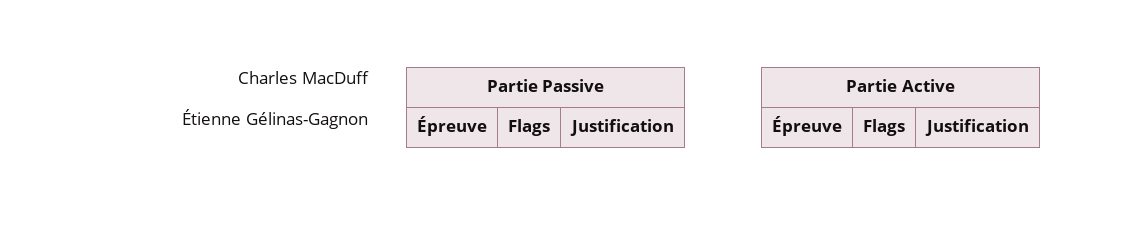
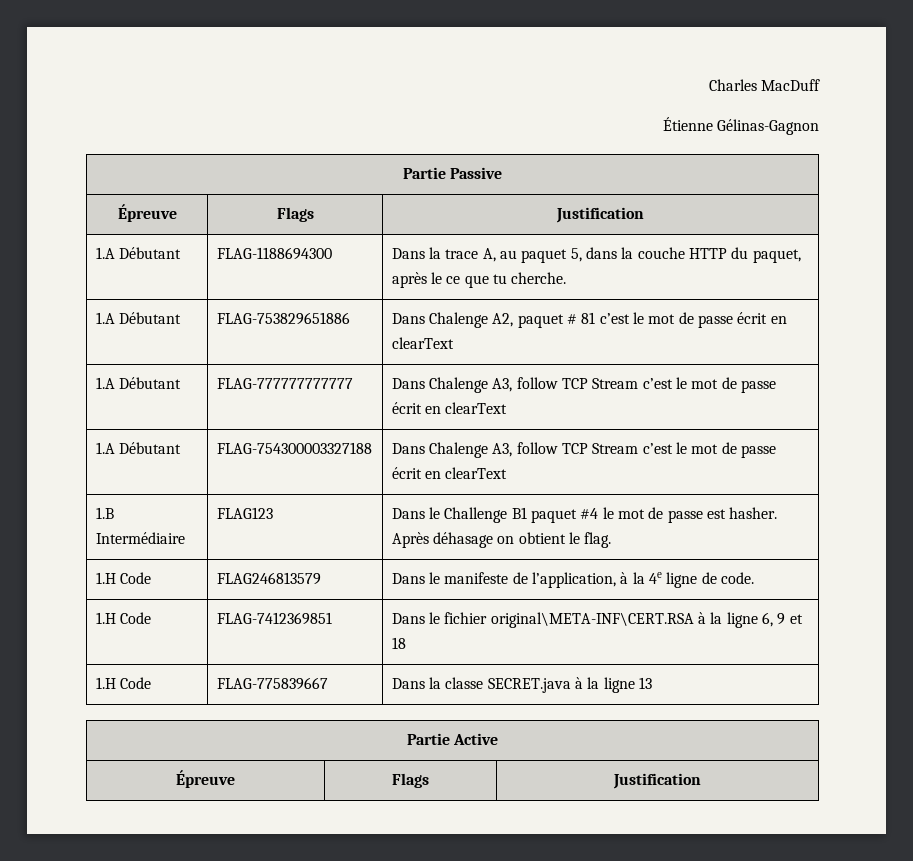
(674, 127) none -> [95,247,182,259] [216,247,332,260] [391,247,801,263] [391,272,567,288] [95,312,182,324] [216,312,350,325] [391,312,787,328] [391,337,454,349] [95,377,182,389] [216,378,353,389] [391,377,776,393] [391,402,508,414] [95,442,182,454] [216,442,372,454] [391,442,776,458] [391,467,508,479] [95,507,114,519] [95,532,185,544] [216,507,273,519] [391,507,778,523] [391,532,612,548] [95,572,152,584] [216,572,321,585] [391,572,754,588] [95,612,152,624] [216,612,332,625] [391,612,803,628] [391,637,406,649] [95,677,152,689] [216,677,328,690] [391,677,652,693] // 1.A Débutant | FLAG-1188694300 | Dans la trace A, au paquet 5, dans la couche HTTP du paquet, après le ce que tu cherche. // 1.A Débutant | FLAG-753829651886 | Dans Chalenge A2, paquet # 81 c’est le mot de passe écrit en clearText // 1.A Débutant | FLAG-777777777777 | Dans Chalenge A3, follow TCP Stream c’est le mot de passe écrit en clearText // 1.A Débutant | FLAG-754300003327188 | Dans Chalenge A3, follow TCP Stream c’est le mot de passe écrit en clearText // 1.B Intermédiaire | FLAG123 | Dans le Challenge B1 paquet #4 le mot de passe est hasher. Après déhasage on obtient le flag. // 1.H Code | FLAG246813579 | Dans le manifeste de l’application, à la 4e ligne de code. // 1.H Code | FLAG-7412369851 | Dans le fichier original\META-INF\CERT.RSA à la ligne 6, 9 et 18 // 1.H Code | FLAG-775839667 | Dans la classe SECRET.java à la ligne 13

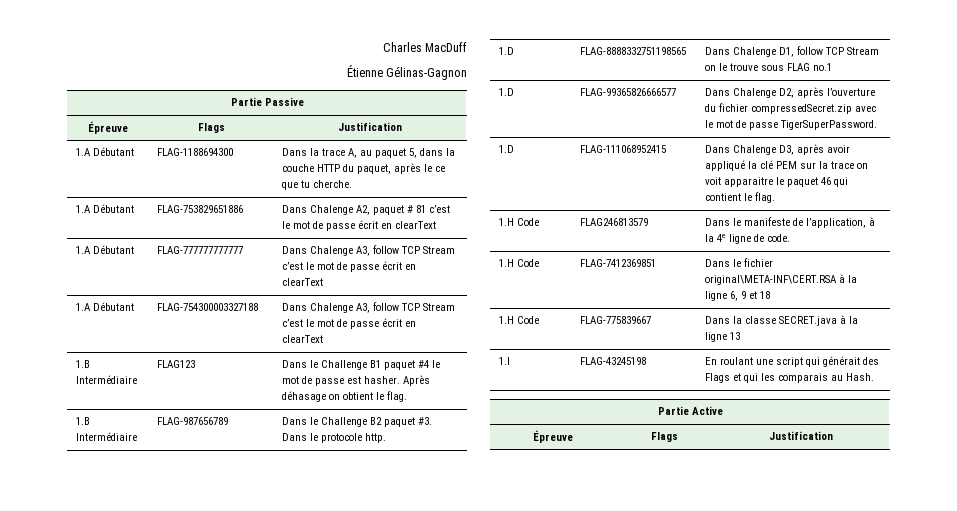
(612, 540) none -> [75,417,90,425] [75,432,137,441] [156,417,228,425] [281,417,432,427] [281,433,386,443] [498,47,514,55] [579,47,686,55] [704,46,879,57] [704,63,832,71] [498,88,514,96] [579,88,676,96] [704,87,875,98] [704,103,876,114] [704,120,877,130] [498,145,514,153] [579,145,666,153] [704,144,850,155] [704,160,868,171] [704,177,848,187] [704,192,775,203] // 1.B Intermédiaire | FLAG-987656789 | Dans le Challenge B2 paquet #3. Dans le protocole http. // 1.D | FLAG-8888332751198565 | Dans Chalenge D1, follow TCP Stream on le trouve sous FLAG no.1 // 1.D | FLAG-99365826666577 | Dans Chalenge D2, après l’ouverture du fichier compressedSecret.zip avec le mot de passe TigerSuperPassword. // 1.D | FLAG-111068952415 | Dans Chalenge D3, après avoir appliqué la clé PEM sur la trace on voit apparaitre le paquet 46 qui contient le flag.
(652, 683) none -> [498,357,510,365] [579,357,646,365] [704,356,879,367] [704,373,874,383] // 1.I | FLAG-43245198 | En roulant une script qui générait des Flags et qui les comparais au Hash.

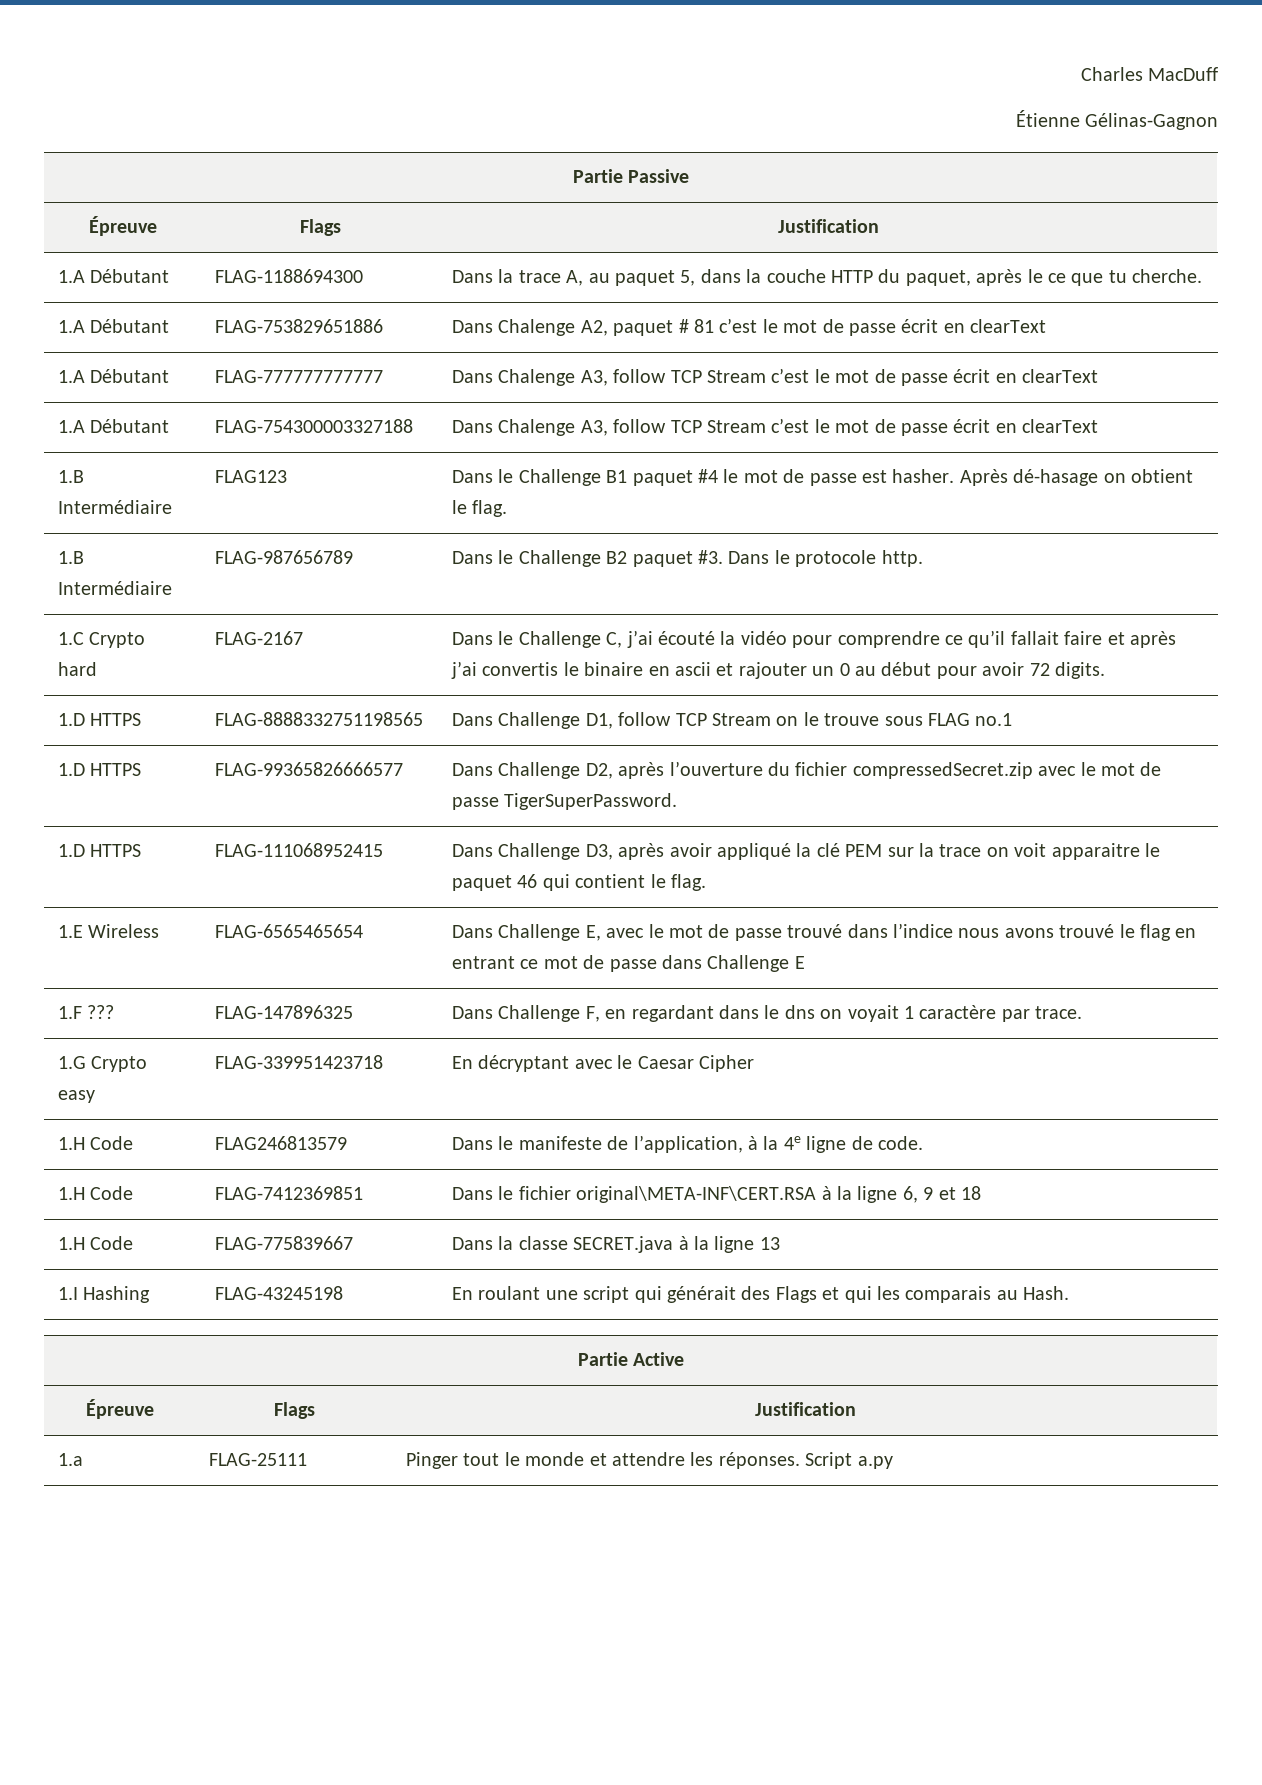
[281,391,326,402] déhasage -> [1013,469,1099,486] dé-hasage
[498,47,514,55] // 1.D -> [58,632,146,648] [58,662,98,676] [215,631,304,645] [452,630,1177,648] [451,661,1106,679] [58,713,142,726] // 1.C Crypto hard | FLAG-2167 | Dans le Challenge C, j’ai écouté la vidéo pour comprendre ce qu’il fallait faire et après j’ai convertis le binaire en ascii et rajouter un 0 au début pour avoir 72 digits. // 1.D HTTPS
[732,47,776,57] Chalenge -> [498,712,581,729] Challenge
(514, 92) none -> [90,763,142,776] HTTPS
[732,88,776,98] Chalenge -> [498,762,581,779] Challenge
(514, 149) none -> [90,844,142,857] HTTPS
[732,145,776,155] Chalenge -> [498,843,581,860] Challenge
(775, 197) none -> [58,924,160,938] [215,924,364,938] [452,923,1197,941] [452,955,805,972] [58,1005,115,1019] [215,1005,354,1019] [452,1005,1083,1022] [58,1056,148,1072] [58,1090,96,1103] [215,1055,384,1069] [452,1055,755,1072] // 1.E Wireless | FLAG-6565465654 | Dans Challenge E, avec le mot de passe trouvé dans l’indice nous avons trouvé le flag en entrant ce mot de passe dans Challenge E // 1.F ??? | FLAG-147896325 | Dans Challenge F, en regardant dans le dns on voyait 1 caractère par trace. // 1.G Crypto easy | FLAG-339951423718 | En décryptant avec le Caesar Cipher
(510, 361) none -> [83,1286,151,1303] Hashing
(833, 435) none -> [58,1453,84,1466] [209,1453,308,1466] [406,1452,893,1469] // 1.a | FLAG-25111 | Pinger tout le monde et attendre les réponses. Script a.py

